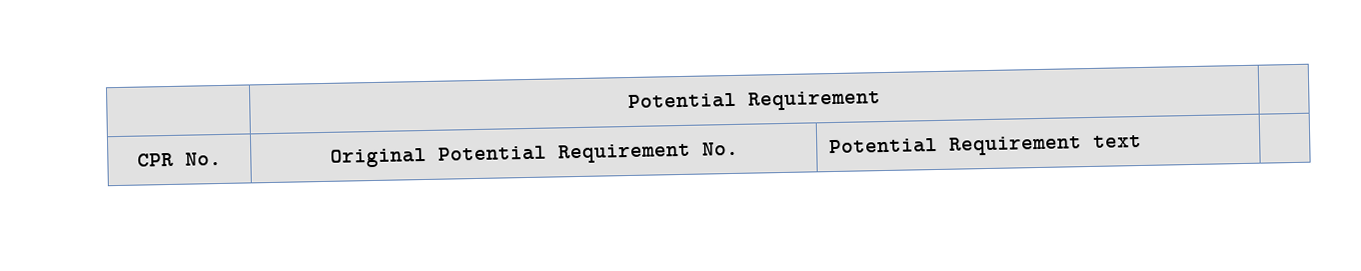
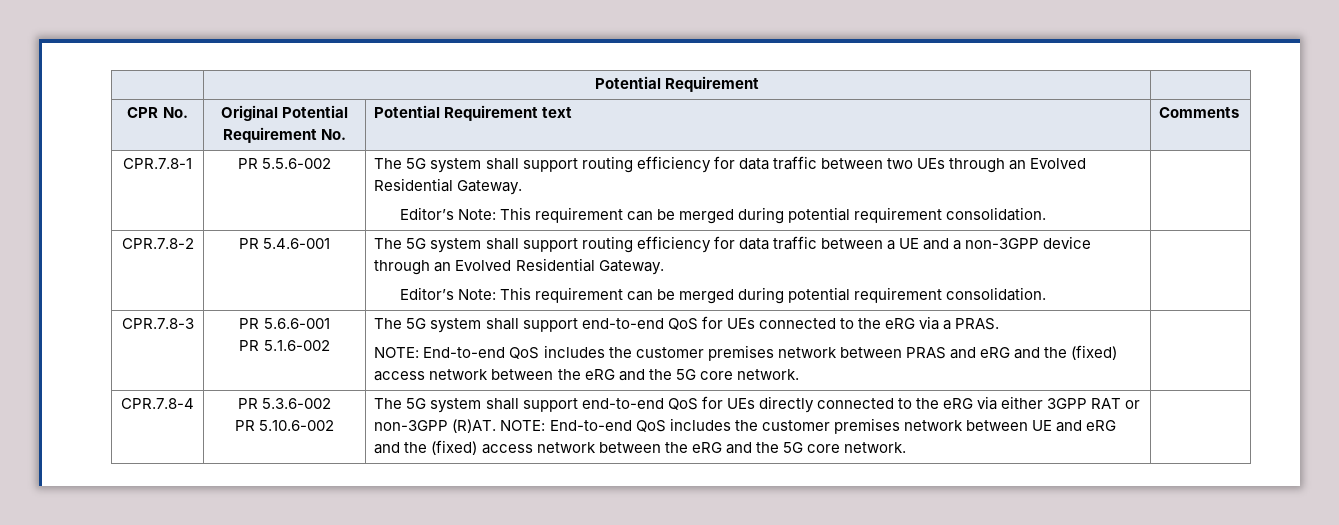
(1143, 141) none -> [1159,107,1240,118] [123,158,192,169] [237,158,332,169] [374,156,1087,173] [374,178,523,195] [399,207,1047,224] [121,238,194,249] [238,238,331,249] [374,236,1092,253] [374,258,664,275] [399,287,1047,304] [121,318,194,329] [239,318,330,329] [239,340,330,351] [374,316,1000,333] [374,345,1118,361] [374,369,799,381] [121,398,194,409] [237,398,332,409] [234,420,335,431] [374,396,1141,413] [374,418,1117,434] [374,440,906,455] | Comments // CPR.7.8-1 | PR 5.5.6-002 | The 5G system shall support routing efficiency for data traffic between two UEs through an Evolved Residential Gateway. // Editor’s Note: This requirement can be merged during potential requirement consolidation. | // CPR.7.8-2 | PR 5.4.6-001 | The 5G system shall support routing efficiency for data traffic between a UE and a non-3GPP device through an Evolved Residential Gateway. // Editor’s Note: This requirement can be merged during potential requirement consolidation. | // CPR.7.8-3 | PR 5.6.6-001 // PR 5.1.6-002 | The 5G system shall support end-to-end QoS for UEs connected to the eRG via a PRAS. // NOTE: End-to-end QoS includes the customer premises network between PRAS and eRG and the (fixed) access network between the eRG and the 5G core network. | // CPR.7.8-4 | PR 5.3.6-002 // PR 5.10.6-002 | The 5G system shall support end-to-end QoS for UEs directly connected to the eRG via either 3GPP RAT or non-3GPP (R)AT. NOTE: End-to-end QoS includes the customer premises network between UE and eRG and the (fixed) access network between the eRG and the 5G core network.

